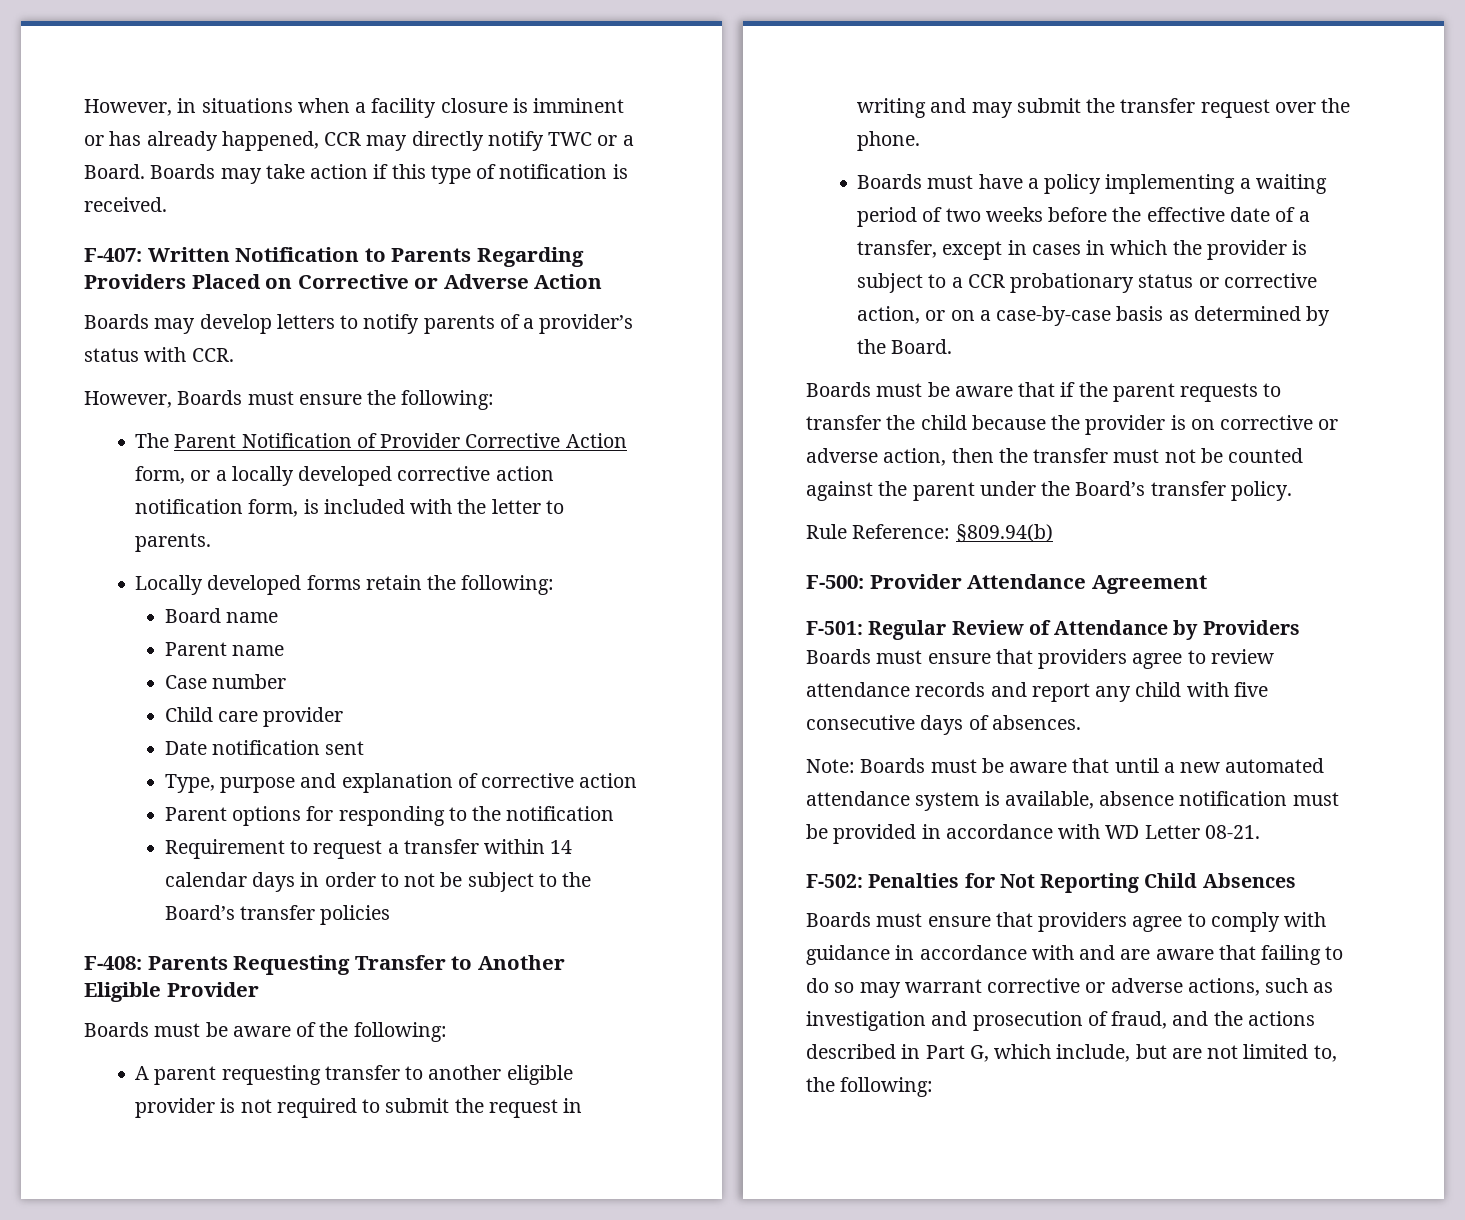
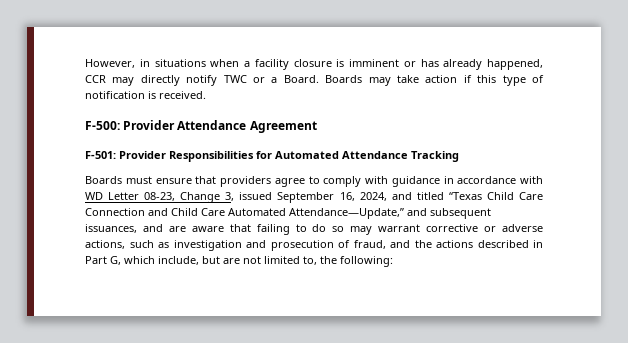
[84,247,584,267] [84,274,603,289] [84,314,634,334] [84,347,234,362] [84,390,495,410] [135,433,627,448] [135,466,554,486] [135,499,564,517] [135,533,212,552] [135,575,555,595] [164,608,279,623] [164,642,285,656] [164,674,287,689] [164,707,344,727] [164,740,365,755] [164,773,638,793] [164,806,615,826] [164,839,573,859] [164,872,592,892] [164,905,391,925] [84,955,565,975] [84,982,259,1002] [84,1022,447,1042] [135,1065,573,1085] [135,1098,583,1118] [857,98,1351,118] [857,131,921,151] [857,174,1327,194] [857,207,1310,227] [857,240,1308,260] [857,273,1317,293] [857,306,1331,326] [857,339,953,354] [806,382,1282,402] [806,415,1339,435] [806,448,1304,466] [806,481,1292,501] [806,524,1053,543] // F-407: Written Notification to Parents Regarding Providers Placed on Corrective or Adverse Action // Boards may develop letters to notify parents of a provider’s status with CCR. // However, Boards must ensure the following: // The Parent Notification of Provider Corrective Action form, or a locally developed corrective action notification form, is included with the letter to parents. // Locally developed forms retain the following: // Board name // Parent name // Case number // Child care provider // Date notification sent // Type, purpose and explanation of corrective action // Parent options for responding to the notification // Requirement to request a transfer within 14 calendar days in order to not be subject to the Board’s transfer policies // F-408: Parents Requesting Transfer to Another Eligible Provider // Boards must be aware of the following: // A parent requesting transfer to another eligible provider is not required to submit the request in writing and may submit the transfer request over the phone. // Boards must have a policy implementing a waiting period of two weeks before the effective date of a transfer, except in cases in which the provider is subject to a CCR probationary status or corrective action, or on a case-by-case basis as determined by the Board. // Boards must be aware that if the parent requests to transfer the child because the provider is on corrective or adverse action, then the transfer must not be counted against the parent under the Board’s transfer policy. // Rule Reference: §809.94(b) -> (206, 95) none
[868,620,1300,640] [806,649,1274,669] [806,682,1268,702] [806,715,1081,735] [806,758,1325,773] [806,791,1339,811] [806,824,1260,844] [806,873,1296,893] Regular Review of Attendance by Providers // Boards must ensure that providers agree to review attendance records and report any child with five consecutive days of absences. // Note: Boards must be aware that until a new automated attendance system is available, absence notification must be provided in accordance with WD Letter 08-21. // F-502: Penalties for Not Reporting Child Absences -> [119,151,459,162] Provider Responsibilities for Automated Attendance Tracking
(1074, 952) none -> [85,192,543,203] [85,208,491,219] [85,224,137,233] WD Letter 08-23, Change 3, issued September 16, 2024, and titled “Texas Child Care Connection and Child Care Automated Attendance—Update,” and subsequent issuances,

